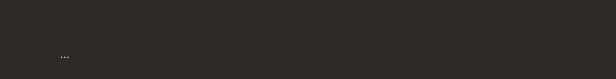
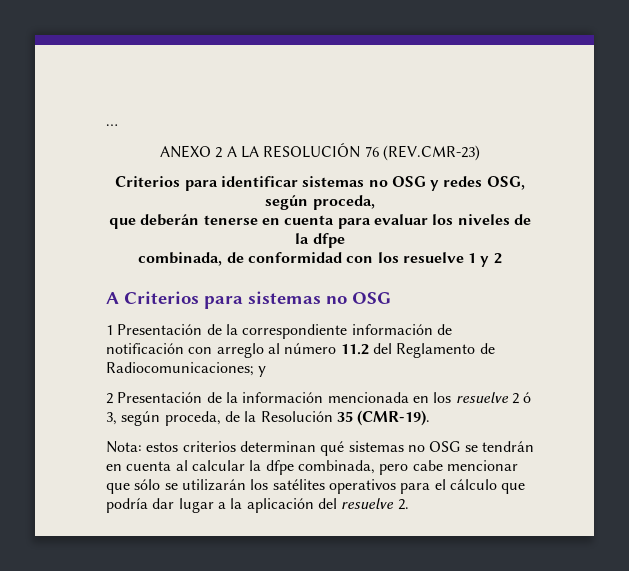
(70, 57) none -> [160,143,480,161] [115,176,525,191] [265,195,375,210] [109,214,531,229] [295,233,345,248] [138,252,502,267] [106,291,391,309] [106,324,452,339] [106,343,495,358] [106,362,267,377] [106,392,532,404] [106,410,431,426] [106,441,534,456] [106,460,518,475] [106,479,526,494] [106,498,409,513] // ANEXO 2 A LA RESOLUCIÓN 76 (REV.CMR-23) // Criterios para identificar sistemas no OSG y redes OSG, según proceda, // que deberán tenerse en cuenta para evaluar los niveles de la dfpe // combinada, de conformidad con los resuelve 1 y 2 // A Criterios para sistemas no OSG // 1 Presentación de la correspondiente información de notificación con arreglo al número 11.2 del Reglamento de Radiocomunicaciones; y // 2 Presentación de la información mencionada en los resuelve 2 ó 3, según proceda, de la Resolución 35 (CMR-19). // Nota: estos criterios determinan qué sistemas no OSG se tendrán en cuenta al calcular la dfpe combinada, pero cabe mencionar que sólo se utilizarán los satélites operativos para el cálculo que podría dar lugar a la aplicación del resuelve 2.

